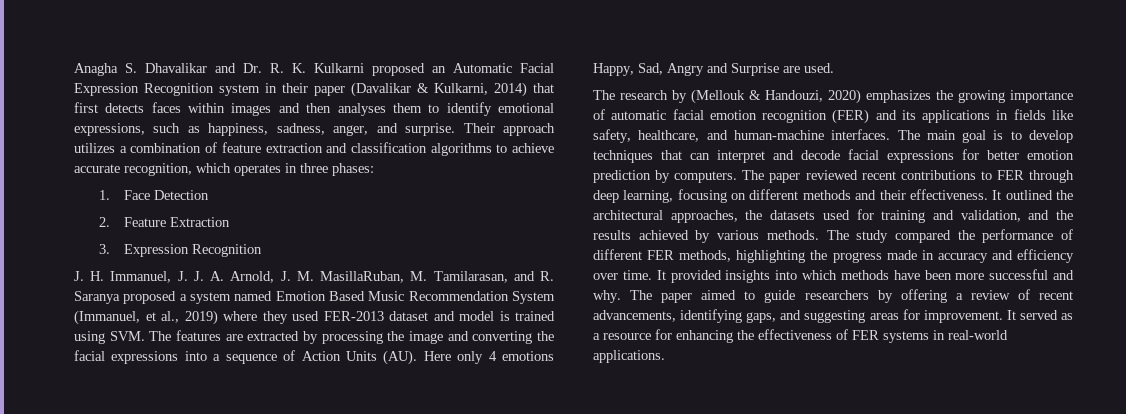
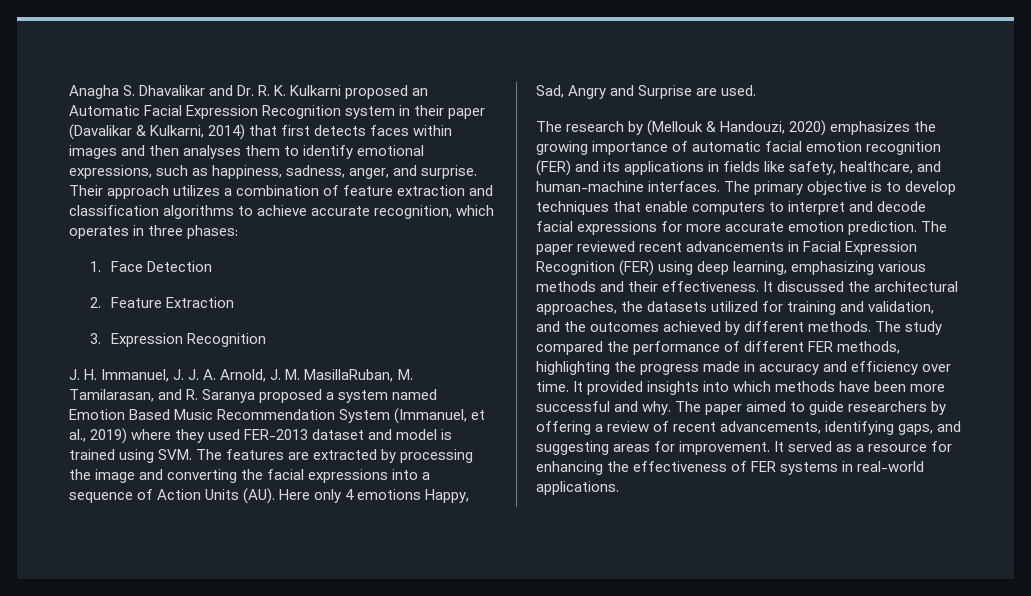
[926,130,987,143] main goal -> [754,181,868,195] primary objective
[690,153,710,160] can -> [645,201,785,215] enable computers to
[987,150,1074,160] [593,170,1074,183] [593,189,799,203] better emotion prediction by computers. The paper reviewed recent contributions to FER through deep learning, focusing on different -> [686,221,948,235] [536,241,918,255] [536,260,927,276] more accurate emotion prediction. The paper reviewed recent advancements in Facial Expression Recognition (FER) using deep learning, emphasizing various
[1005,190,1053,200] outlined -> [777,281,845,292] discussed
[822,210,850,220] used -> [711,301,759,312] utilized
[593,230,631,240] results -> [590,322,660,332] outcomes
[717,230,760,240] various -> [744,321,805,332] different

